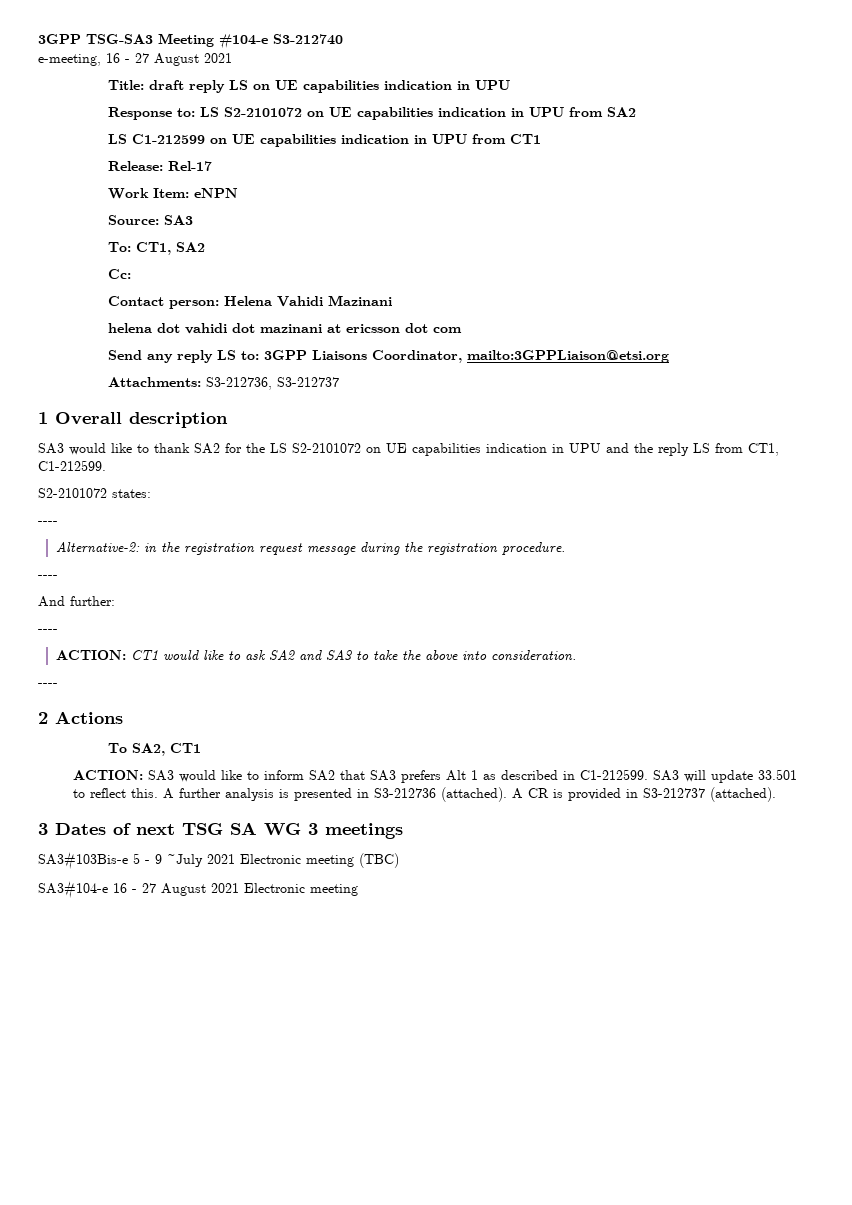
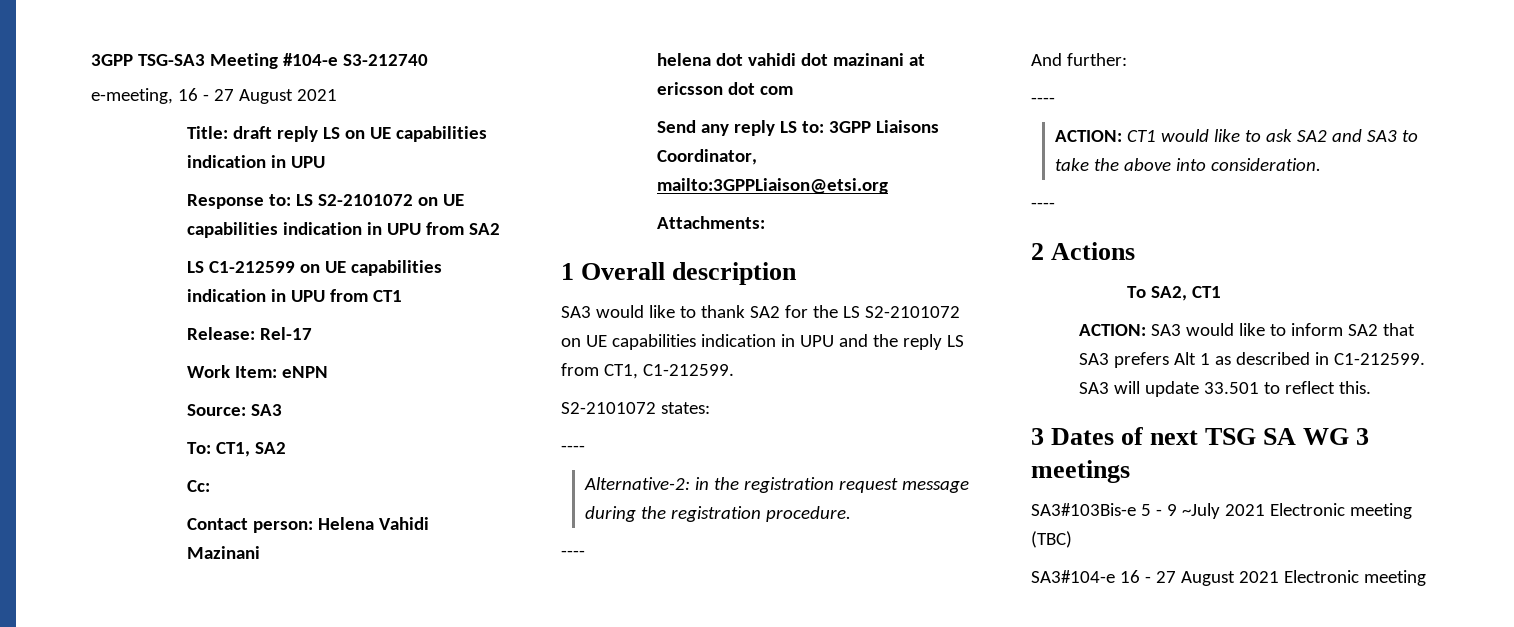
[206,377,340,390] S3-212736, S3-212737 -> (766, 222) none
[163,787,777,802] A further analysis is presented in S3-212736 (attached). A CR is provided in S3-212737 (attached). -> (1372, 387) none

